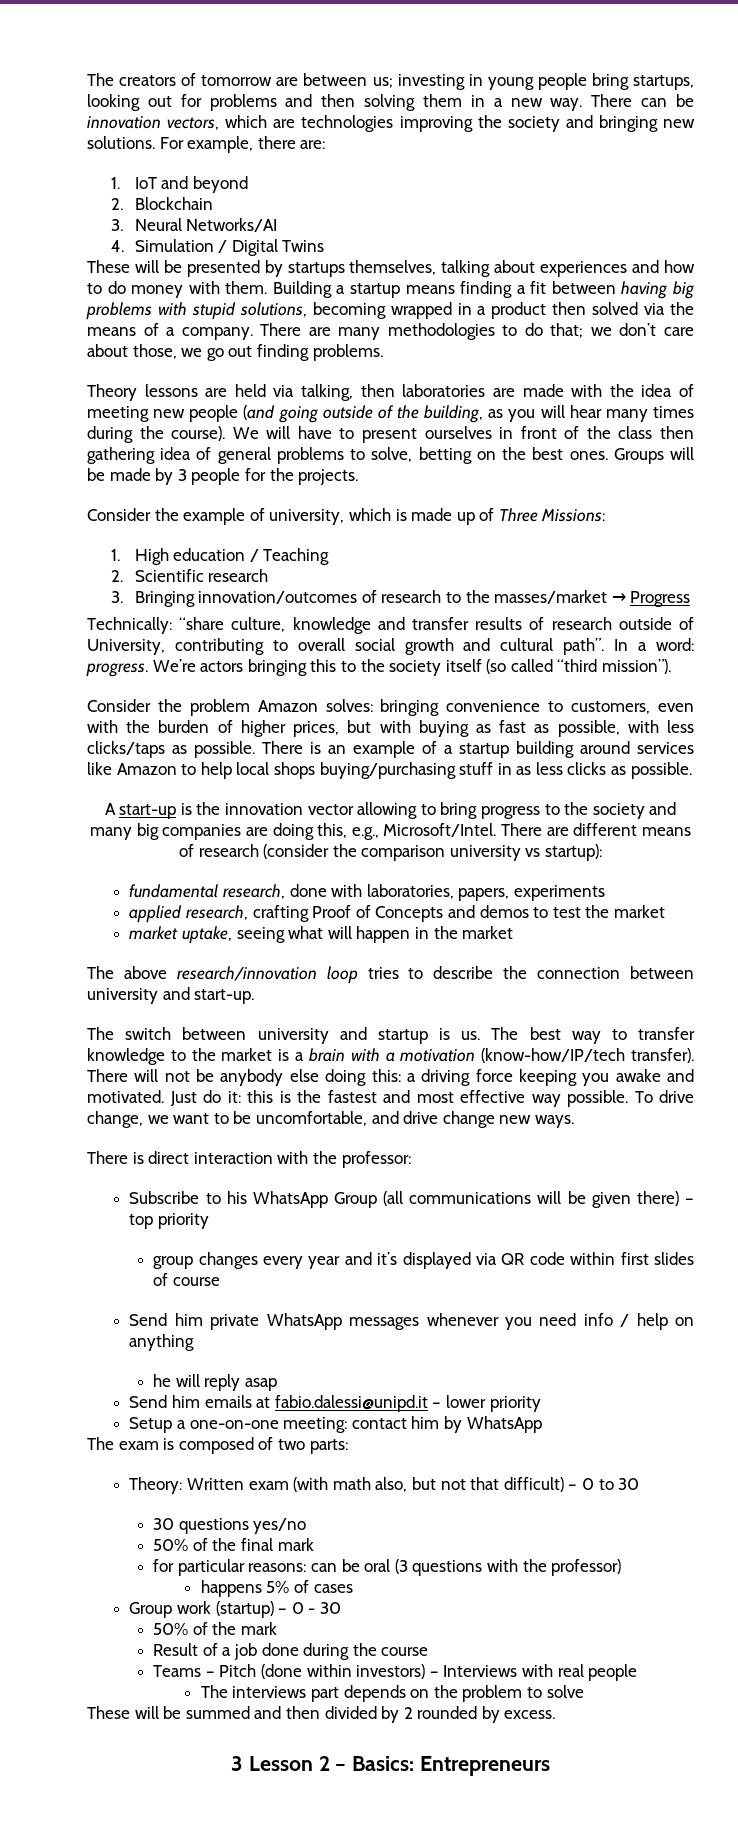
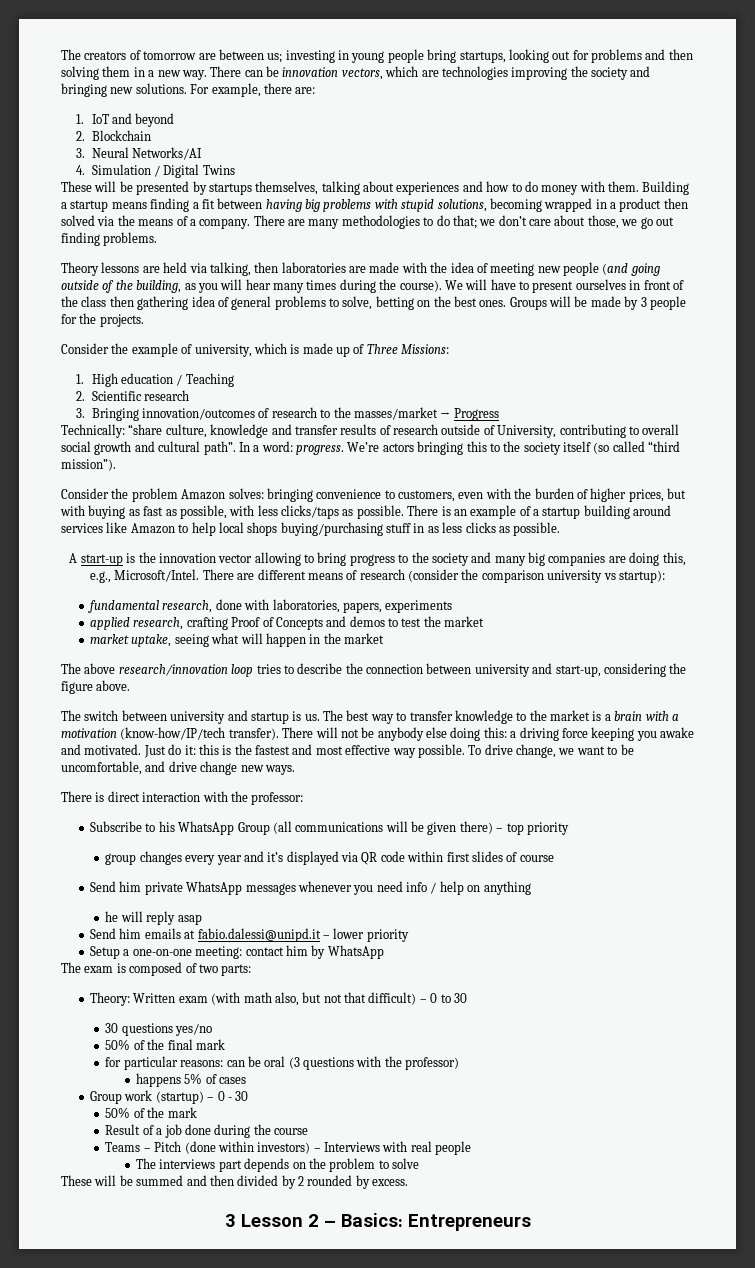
[194,989,255,1004] start-up. -> [555,663,687,677] [61,680,131,694] start-up, considering the figure above.

